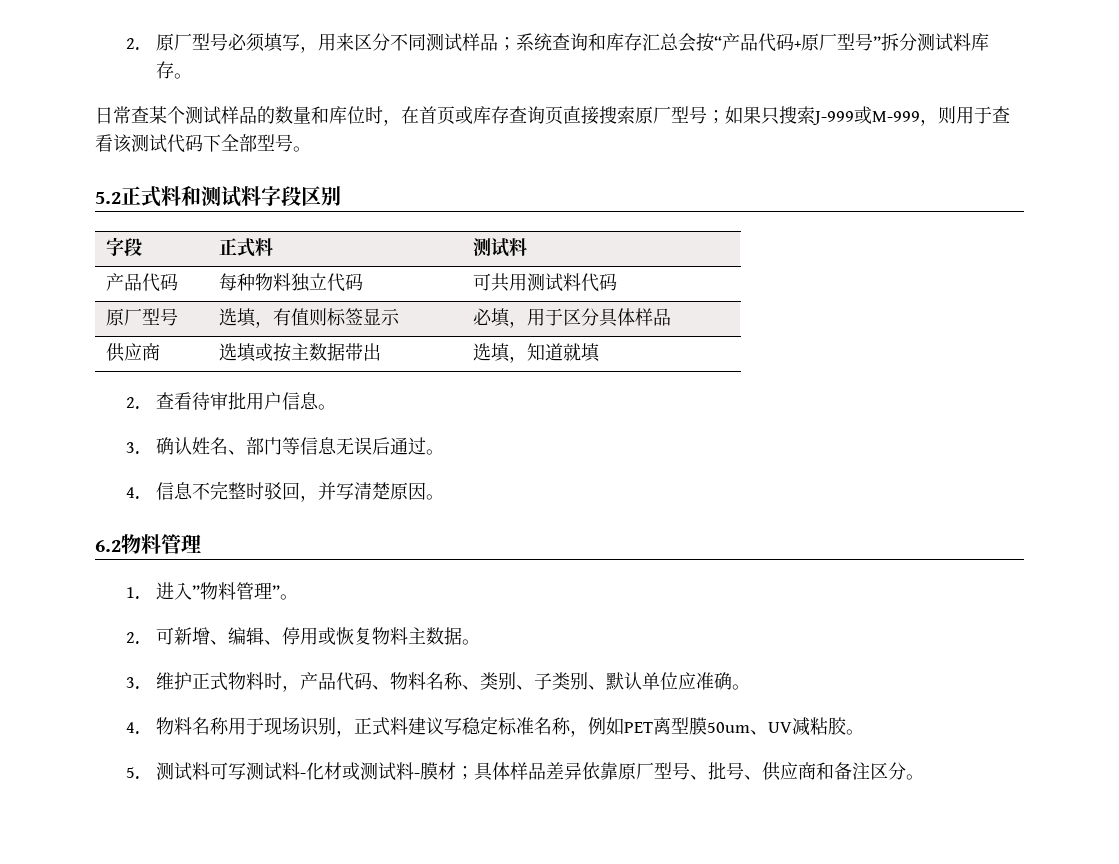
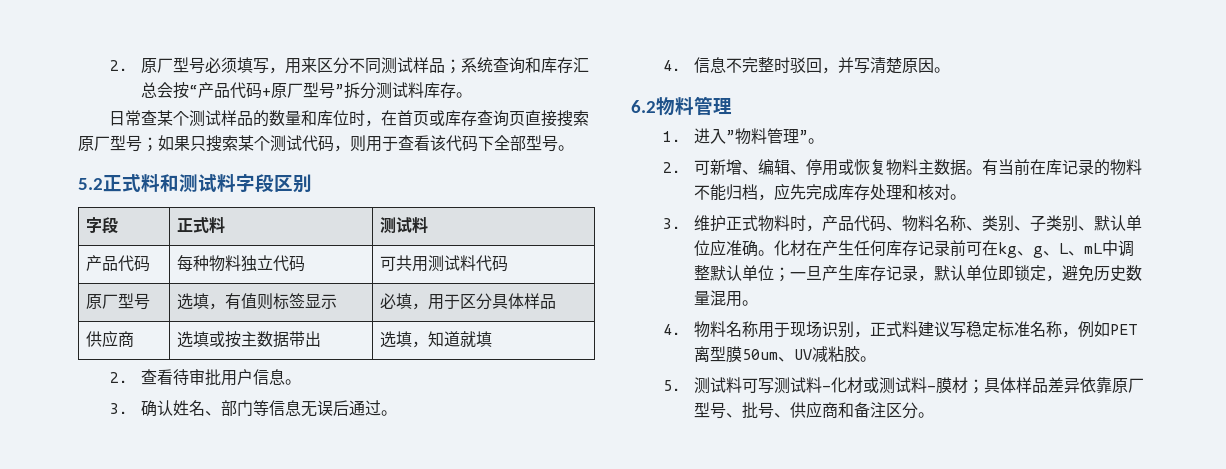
[813,106,920,125] J-999或M-999 -> [238,135,334,152] 某个测试代码
[131,134,167,153] 测试 -> (446, 143) none
(481, 642) none -> [982,159,1143,176] [694,183,967,201] 有当前在库记录的物料不能归档，应先完成库存处理和核对。
(751, 687) none -> [774,240,1135,258] [694,265,1143,282] [694,290,759,307] 化材在产生任何库存记录前可在kg、g、L、mL中调整默认单位；一旦产生库存记录，默认单位即锁定，避免历史数量混用。

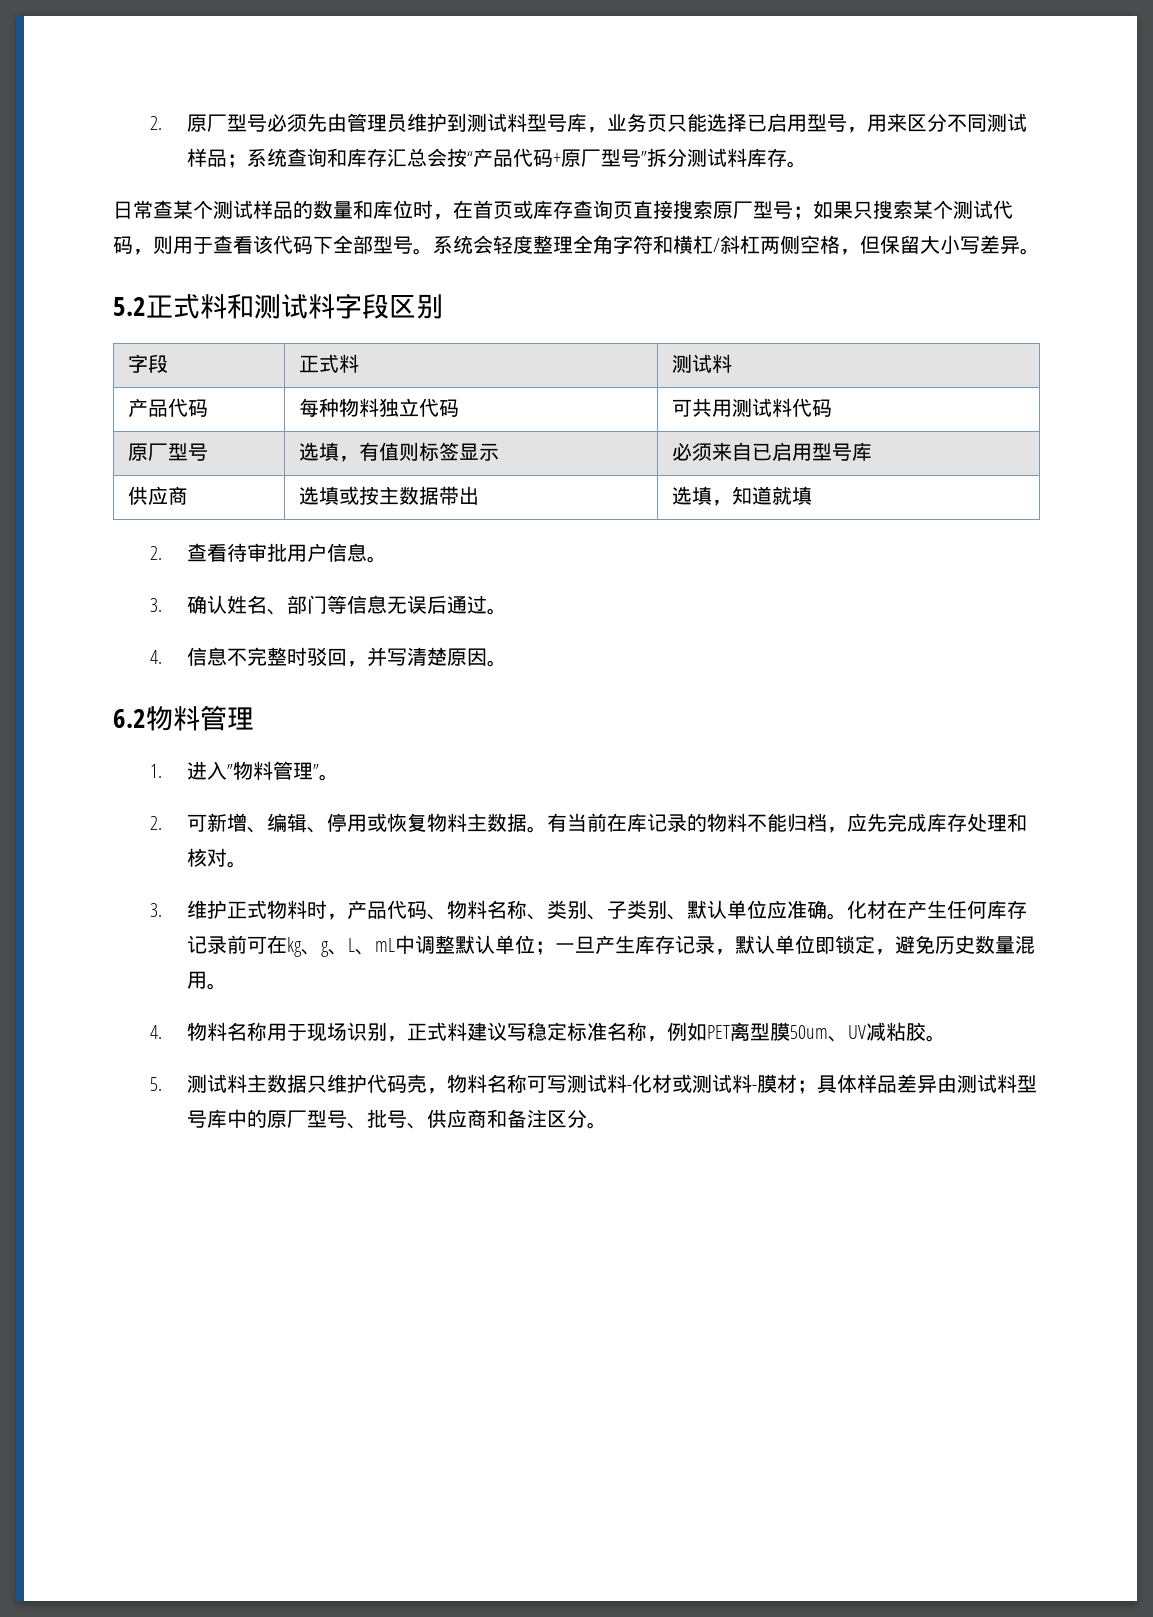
[237,57,270,74] 填写 -> [307,113,848,133] 先由管理员维护到测试料型号库，业务页只能选择已启用型号
(574, 148) none -> [433,235,1040,255] 系统会轻度整理全角字符和横杠/斜杠两侧空格，但保留大小写差异。
[395,293,556,310] 填，用于区分具体样品 -> [691,442,872,461] 须来自已启用型号库
(743, 385) none -> [247,1074,528,1094] 主数据只维护代码壳，物料名称
[1080,377,1113,394] 依靠 -> [937,1074,1038,1093] [187,1109,268,1128] 由测试料型号库中的

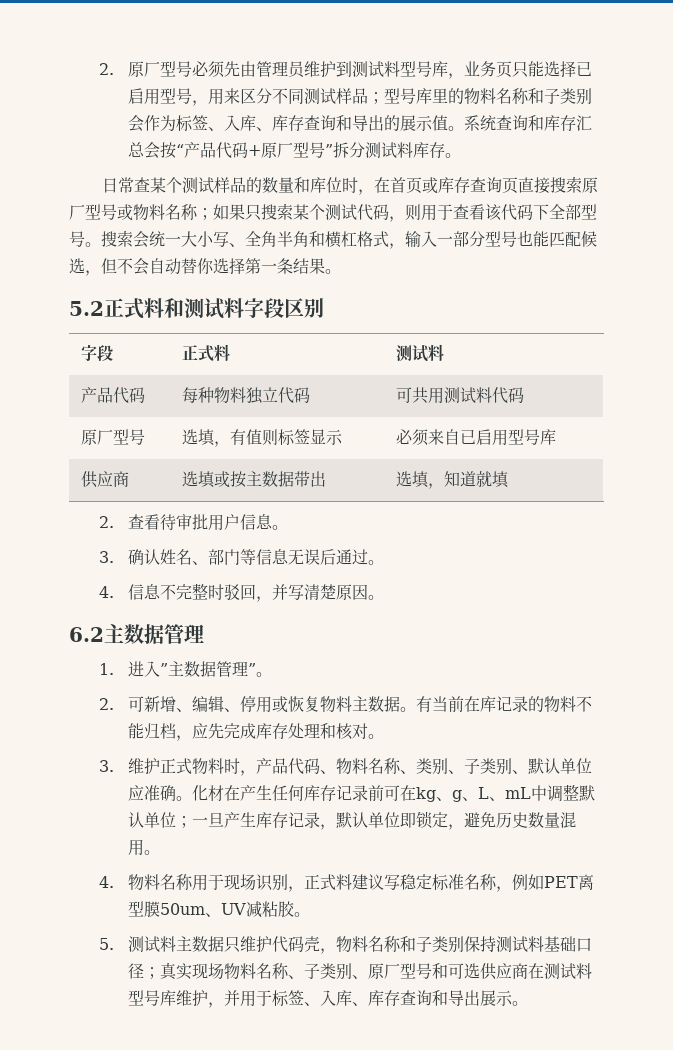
(248, 161) none -> [384,88,593,105] [128,115,465,132] 型号库里的物料名称和子类别会作为标签、入库、库存查询和导出的展示值。
(793, 210) none -> [117,204,198,221] 或物料名称
[433,235,1020,255] 系统会轻度整理全角字符和横杠/斜杠两侧空格，但保留大小写差异 -> [101,230,597,249] [69,258,325,276] 搜索会统一大小写、全角半角和横杠格式，输入一部分型号也能匹配候选，但不会自动替你选择第一条结果
[146,706,200,731] 物料 -> [104,624,164,644] 主数据
[233,761,274,780] 物料 -> [168,661,217,677] 主数据
[527,1074,1038,1094] [187,1109,588,1129] 可写测试料-化材或测试料-膜材；具体样品差异由测试料型号库中的原厂型号、批号、供应商和备注区分 -> [400,936,593,952] [128,962,593,980] [128,990,514,1008] 和子类别保持测试料基础口径；真实现场物料名称、子类别、原厂型号和可选供应商在测试料型号库维护，并用于标签、入库、库存查询和导出展示

